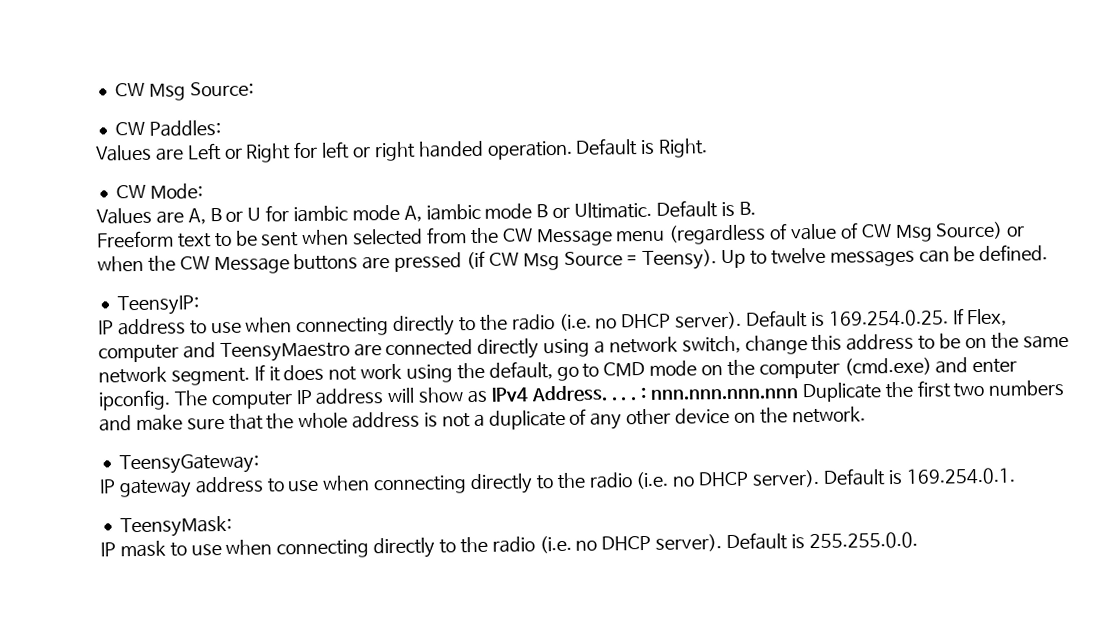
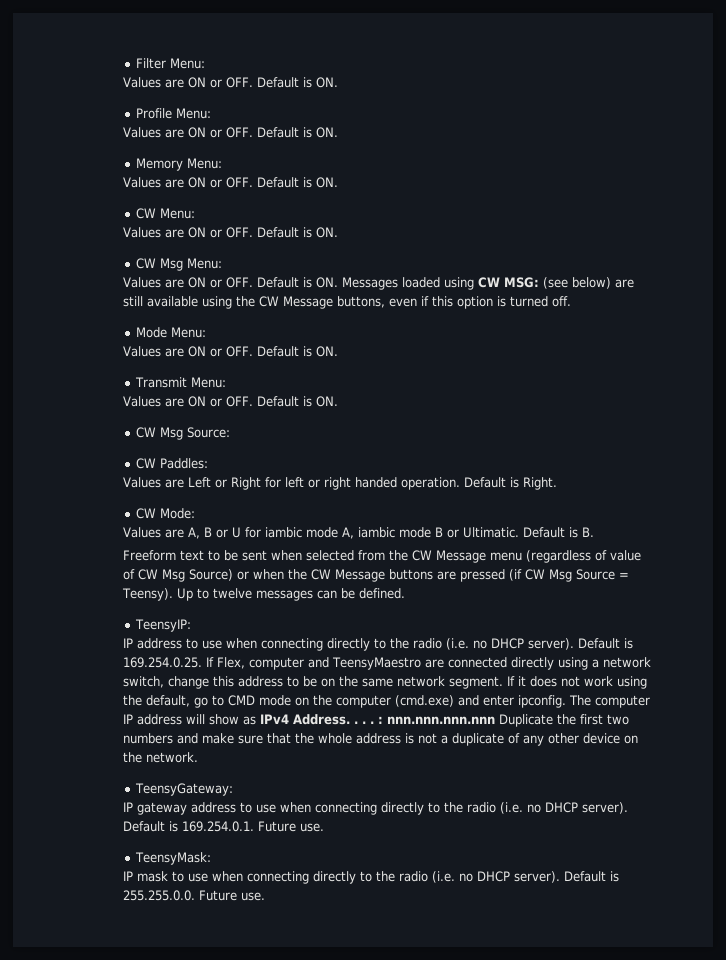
(114, 89) none -> [136,58,206,69] [122,77,338,88] [136,108,212,119] [122,127,338,138] [136,158,223,171] [122,177,338,188] [136,208,196,219] [122,227,338,238] [136,258,223,271] [122,277,634,290] [122,296,571,309] [136,327,207,338] [122,346,338,357] [135,377,227,388] [122,396,338,407] Filter Menu: // Values are ON or OFF. Default is ON. // Profile Menu: // Values are ON or OFF. Default is ON. // Memory Menu: // Values are ON or OFF. Default is ON. // CW Menu: // Values are ON or OFF. Default is ON. // CW Msg Menu: // Values are ON or OFF. Default is ON. Messages loaded using CW MSG: (see below) are still available using the CW Message buttons, even if this option is turned off. // Mode Menu: // Values are ON or OFF. Default is ON. // Transmit Menu: // Values are ON or OFF. Default is ON. //
(1016, 476) none -> [257,821,324,832] Future use.
(918, 540) none -> [198,890,265,901] Future use.

